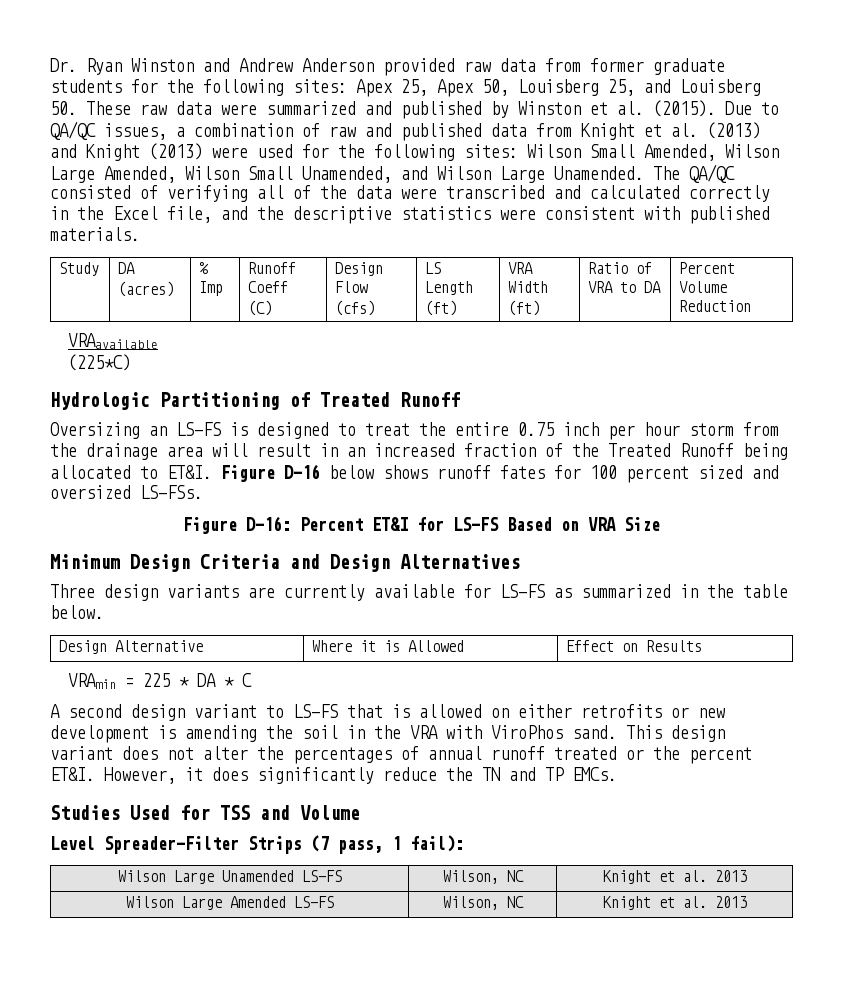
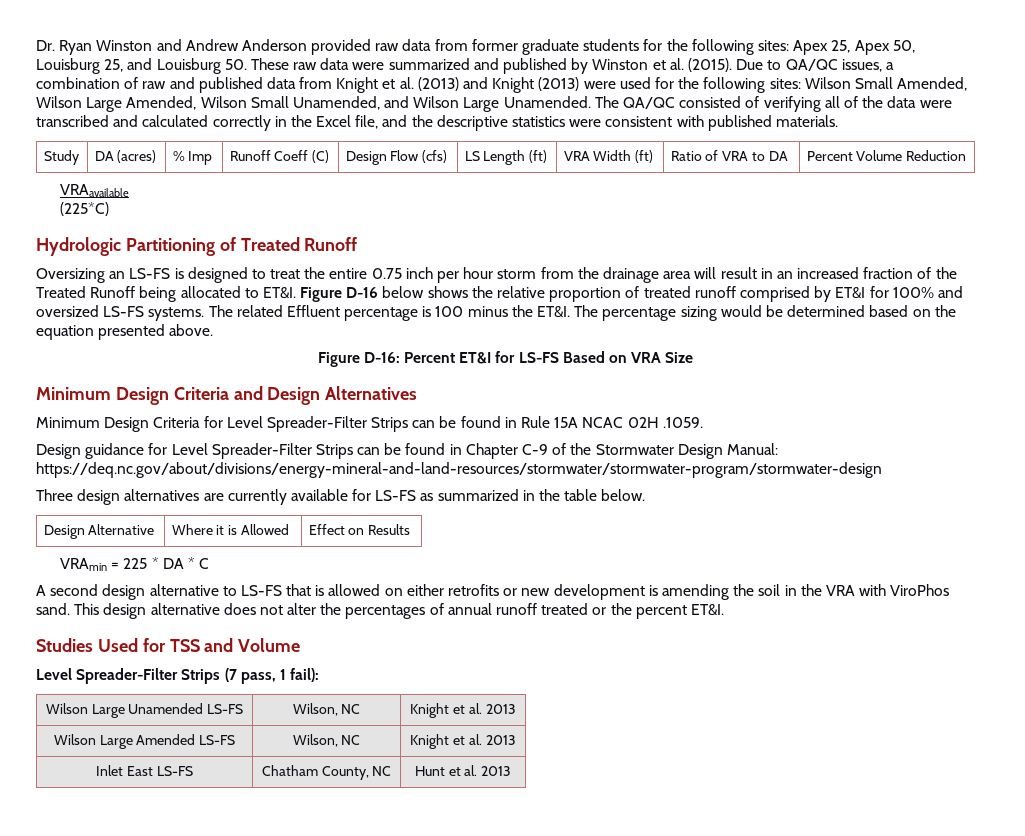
[518,79,599,96] Louisberg -> [36,58,100,74] Louisburg
[680,79,761,96] Louisberg -> [156,58,221,74] Louisburg
[437,465,779,483] [50,485,203,499] runoff fates for 100 percent sized and oversized LS-FSs. -> [471,286,963,302] [36,305,956,321] [36,324,214,340] the relative proportion of treated runoff comprised by ET&I for 100% and oversized LS-FS systems. The related Effluent percentage is 100 minus the ET&I. The percentage sizing would be determined based on the equation presented above.
(520, 561) none -> [36,416,703,432] [36,443,778,459] [36,462,882,478] // Minimum Design Criteria for Level Spreader-Filter Strips can be found in Rule 15A NCAC 02H .1059. // Design guidance for Level Spreader-Filter Strips can be found in Chapter C-9 of the Stormwater Design Manual: https://deq.nc.gov/about/divisions/energy-mineral-and-land-resources/stormwater/stormwater-program/stormwater-design
[167,584,239,598] variants -> [124,489,200,501] alternatives
[194,704,257,718] variant -> [149,584,219,596] alternative
[50,746,113,760] variant -> [150,603,220,615] alternative
[104,767,617,784] However, it does significantly reduce the TN and TP EMCs. -> (724, 610) none
(747, 902) none -> [96,765,193,776] [261,765,392,780] [414,765,512,776] // Inlet East LS-FS | Chatham County, NC | Hunt et al. 2013

